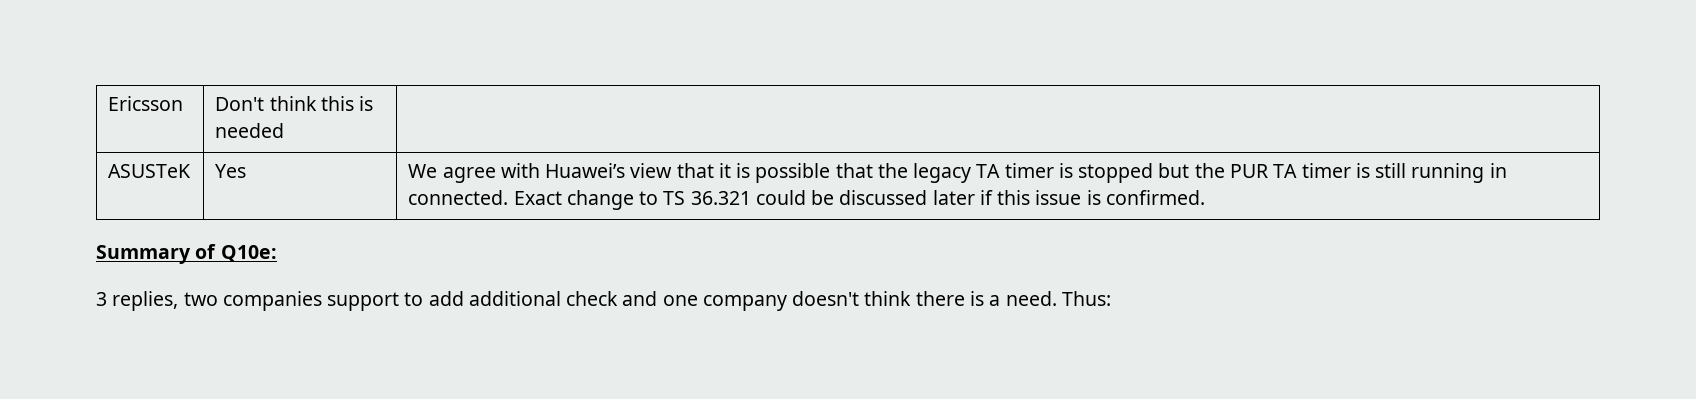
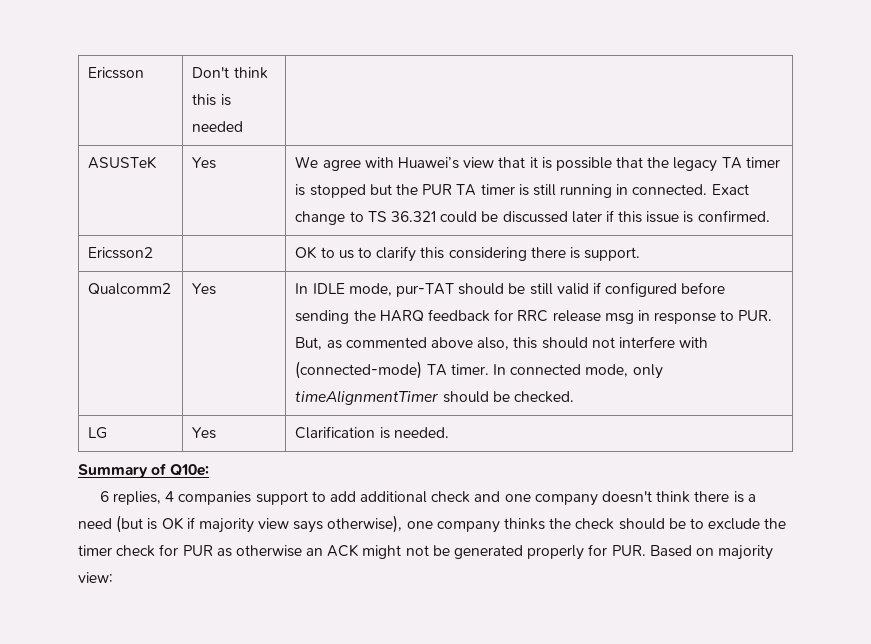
(1205, 197) none -> [88,247,154,259] [295,246,641,262] [88,283,172,295] [192,283,217,295] [295,282,726,297] [295,309,773,324] [295,336,709,350] [295,361,663,379] [295,390,574,405] [88,427,108,439] [192,427,217,439] [295,426,449,439] // Ericsson2 | | OK to us to clarify this considering there is support. // Qualcomm2 | Yes | In IDLE mode, pur-TAT should be still valid if configured before sending the HARQ feedback for RRC release msg in response to PUR. But, as commented above also, this should not interfere with (connected-mode) TA timer. In connected mode, only timeAlignmentTimer should be checked. // LG | Yes | Clarification is needed.
[96,291,218,311] 3 replies, two -> [99,491,175,505] 6 replies, 4
[1005,291,1111,306] need. Thus: -> [78,515,787,533] [78,544,774,560] [78,572,113,583] need (but is OK if majority view says otherwise), one company thinks the check should be to exclude the timer check for PUR as otherwise an ACK might not be generated properly for PUR. Based on majority view:

